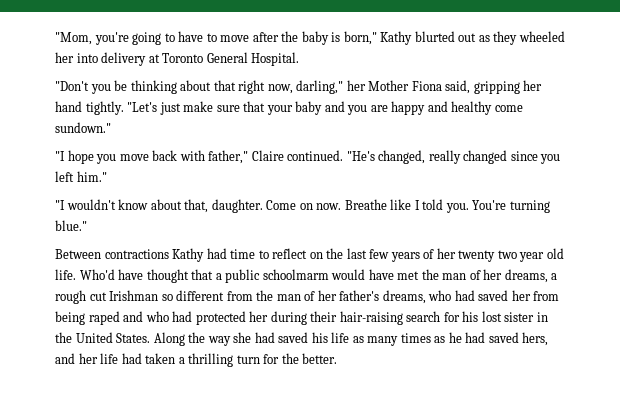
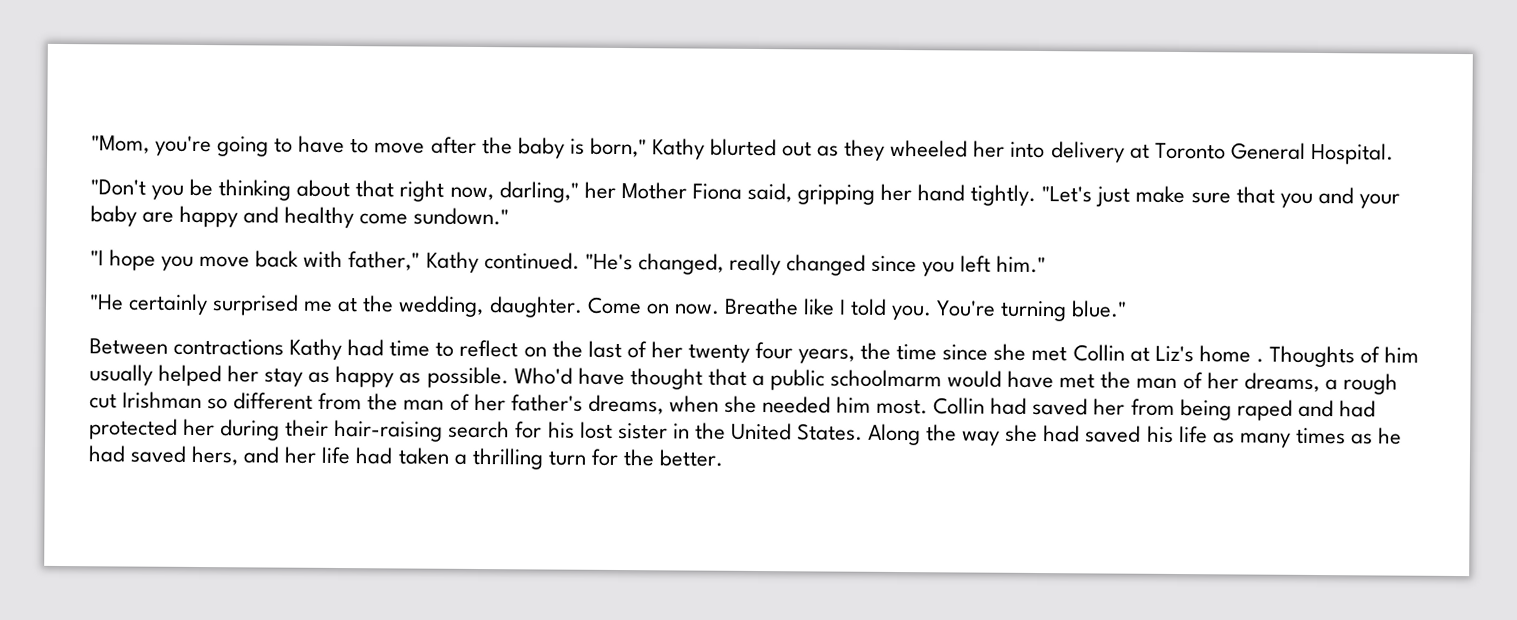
[266,101,368,115] your baby and you -> [1279,186,1400,209] [90,205,137,227] you and your baby
[251,150,284,161] Claire -> [425,251,479,273] Kathy
[55,199,209,213] "I wouldn't know about that, -> [89,293,485,318] "He certainly surprised me at the wedding,
[369,249,420,262] few years -> (622, 349) none
[497,248,564,262] [55,269,76,280] two year old life. -> [754,341,1420,368] [89,364,509,389] four years, the time since she met Collin at Liz's home . Thoughts of him usually helped her stay as happy as possible.
[428,290,452,301] who -> [668,395,986,415] when she needed him most. Collin
[145,311,169,322] who -> (1334, 408) none

